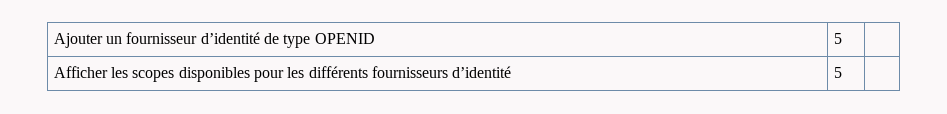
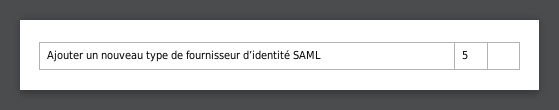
[126,32,375,48] [833,33,842,44] [53,66,512,82] fournisseur d’identité de type OPENID | 5 | // Afficher les scopes disponibles pour les différents fournisseurs d’identité -> [101,50,322,62] nouveau type de fournisseur d’identité SAML

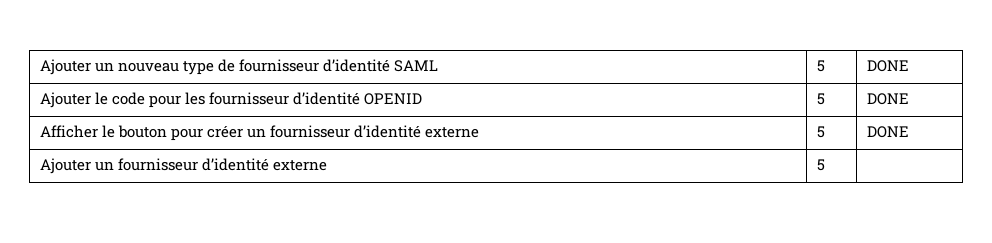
(469, 55) none -> [866,60,909,72] [39,92,422,108] [816,93,825,105] [866,93,909,105] [39,125,479,141] [816,126,825,138] [866,126,909,138] [39,158,327,174] [816,159,825,171] | DONE // Ajouter le code pour les fournisseur d’identité OPENID | 5 | DONE // Afficher le bouton pour créer un fournisseur d’identité externe | 5 | DONE // Ajouter un fournisseur d’identité externe | 5

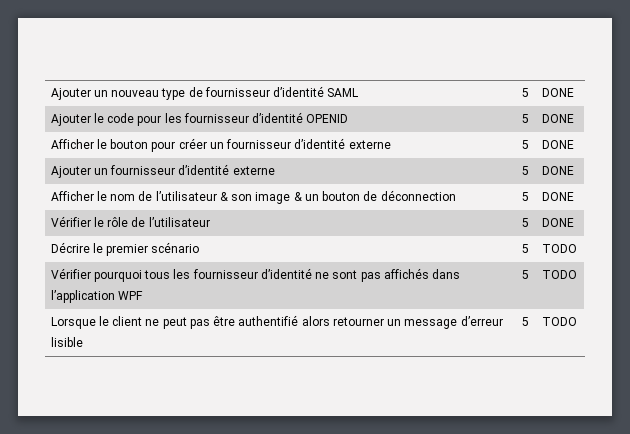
(825, 165) none -> [541,166,574,175] [50,190,456,204] [521,192,529,201] [541,192,574,201] [50,216,210,227] [521,218,529,227] [541,218,574,227] [50,242,200,256] [521,244,529,253] [541,244,577,253] [50,268,461,282] [50,290,144,303] [521,270,529,279] [541,270,577,279] [50,315,503,329] [50,337,83,347] [521,317,529,326] [541,317,577,326] DONE // Afficher le nom de l’utilisateur & son image & un bouton de déconnection | 5 | DONE // Vérifier le rôle de l’utilisateur | 5 | DONE // Décrire le premier scénario | 5 | TODO // Vérifier pourquoi tous les fournisseur d’identité ne sont pas affichés dans l’application WPF | 5 | TODO // Lorsque le client ne peut pas être authentifié alors retourner un message d’erreur lisible | 5 | TODO

